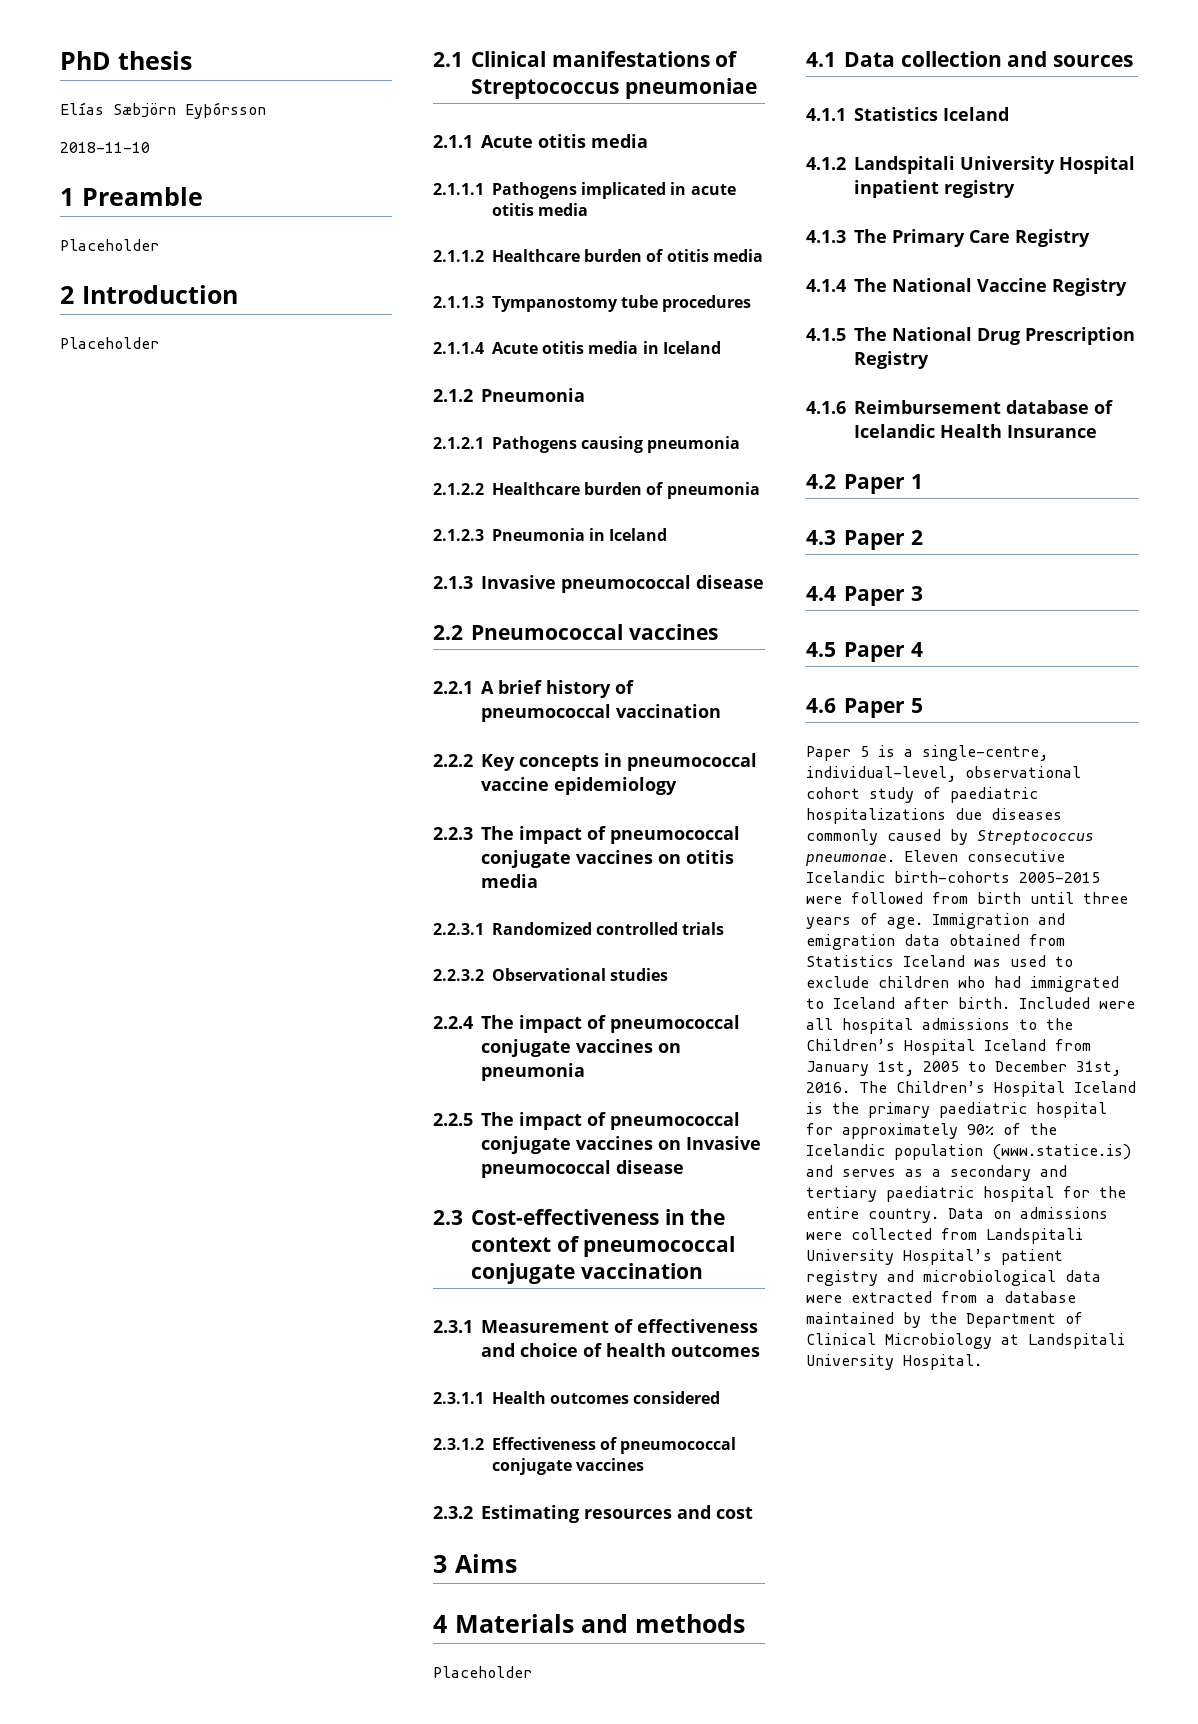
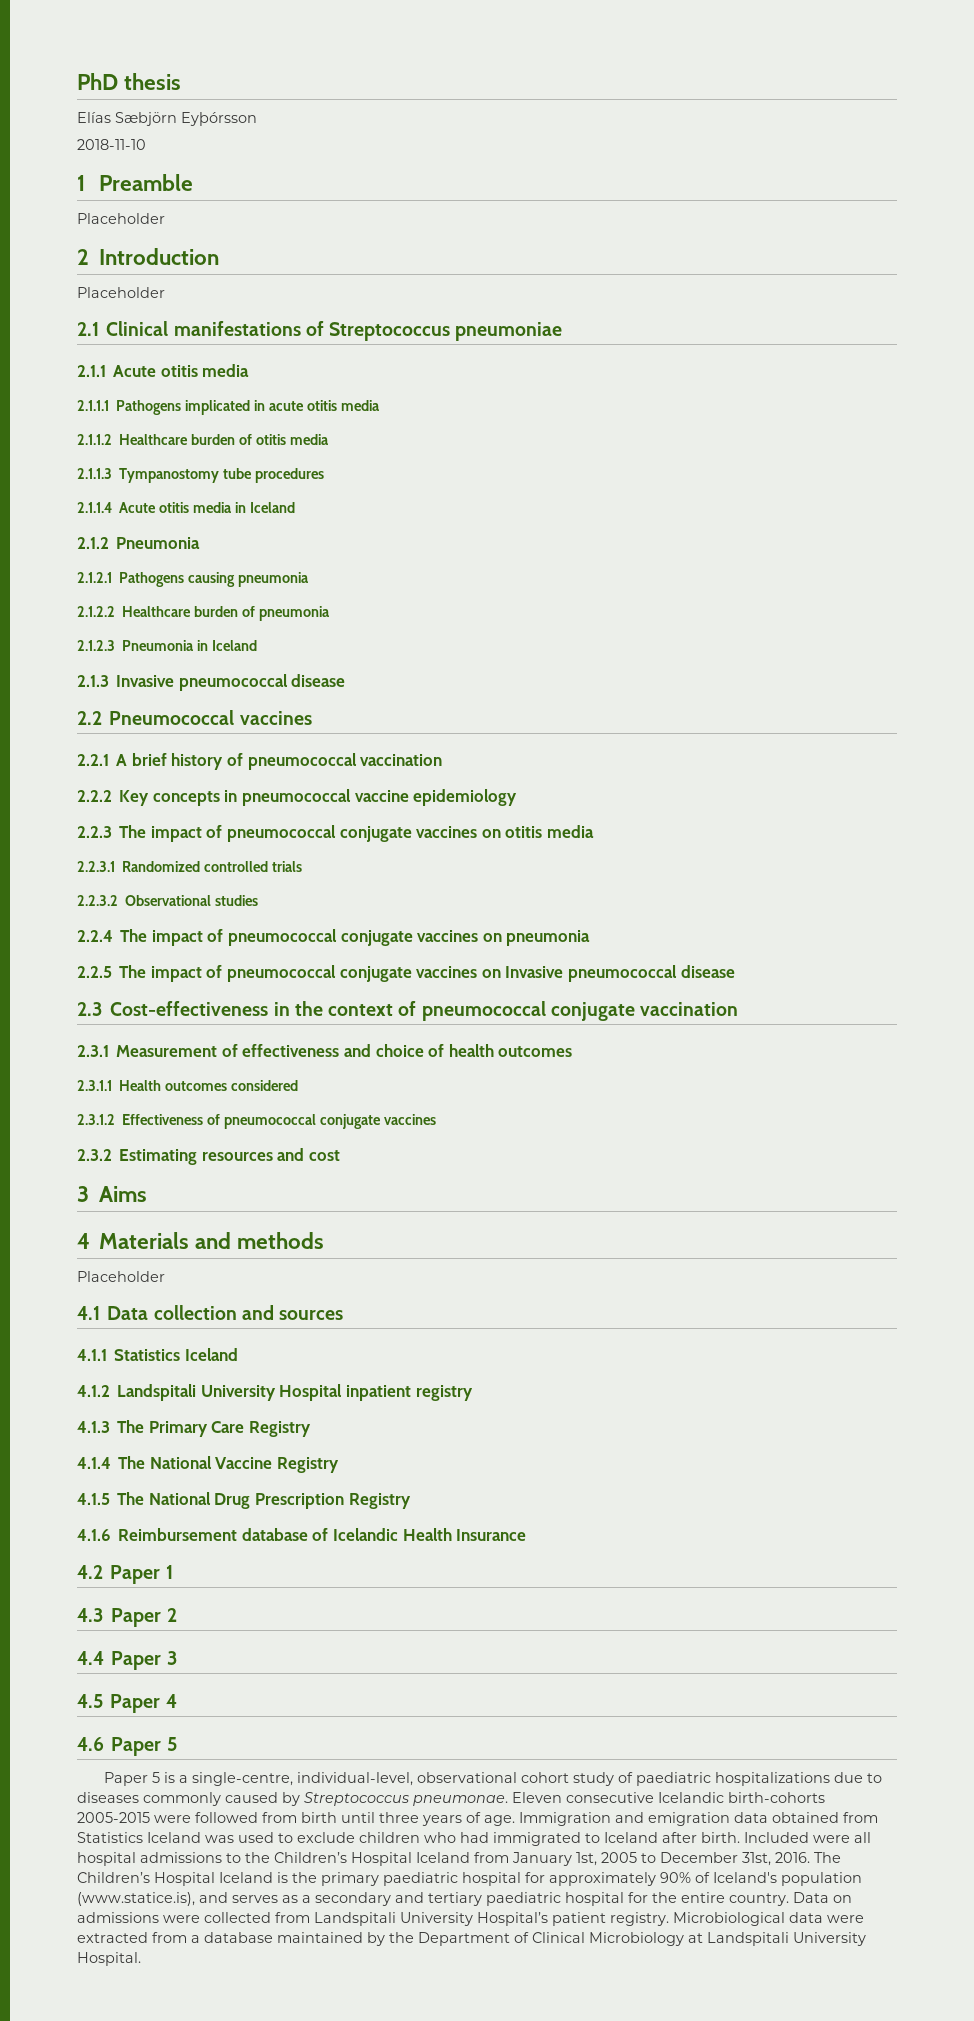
(982, 814) none -> [866,1773,882,1783] to
[1030,1123,1057,1135] [806,1144,1131,1160] the Icelandic population (www.statice.is) -> [713,1872,862,1886] [77,1892,195,1906] Iceland's population (www.statice.is),
[806,1270,1056,1286] registry and microbiological -> [610,1912,785,1926] registry. Microbiological

